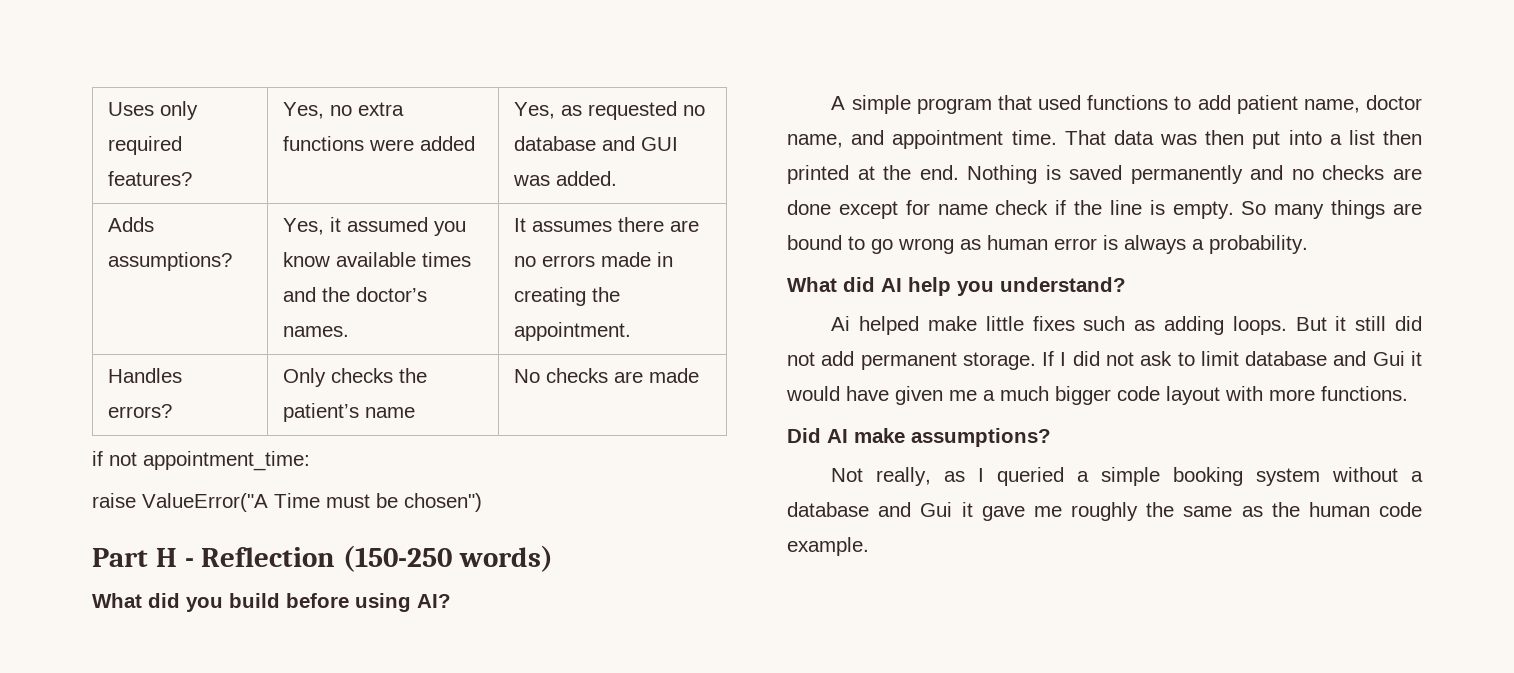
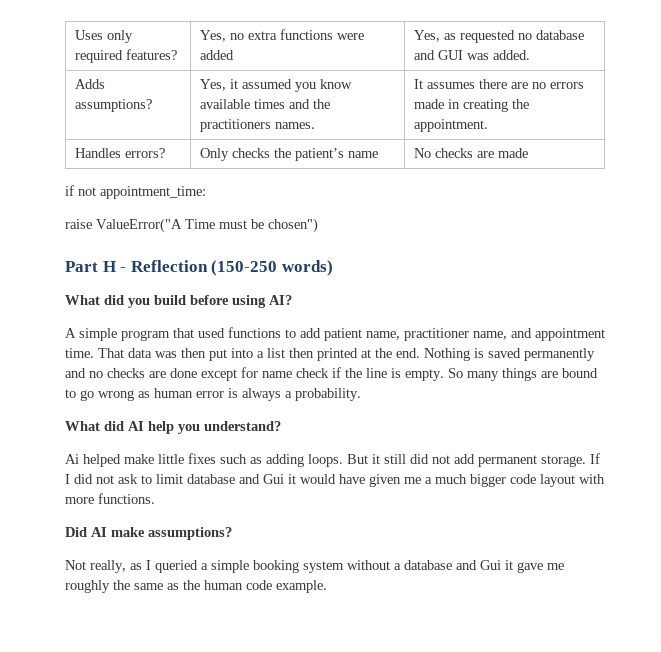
[356,287,428,302] doctor’s -> [200,119,272,132] practitioners
[1366,95,1422,110] doctor -> [404,328,469,341] practitioner

